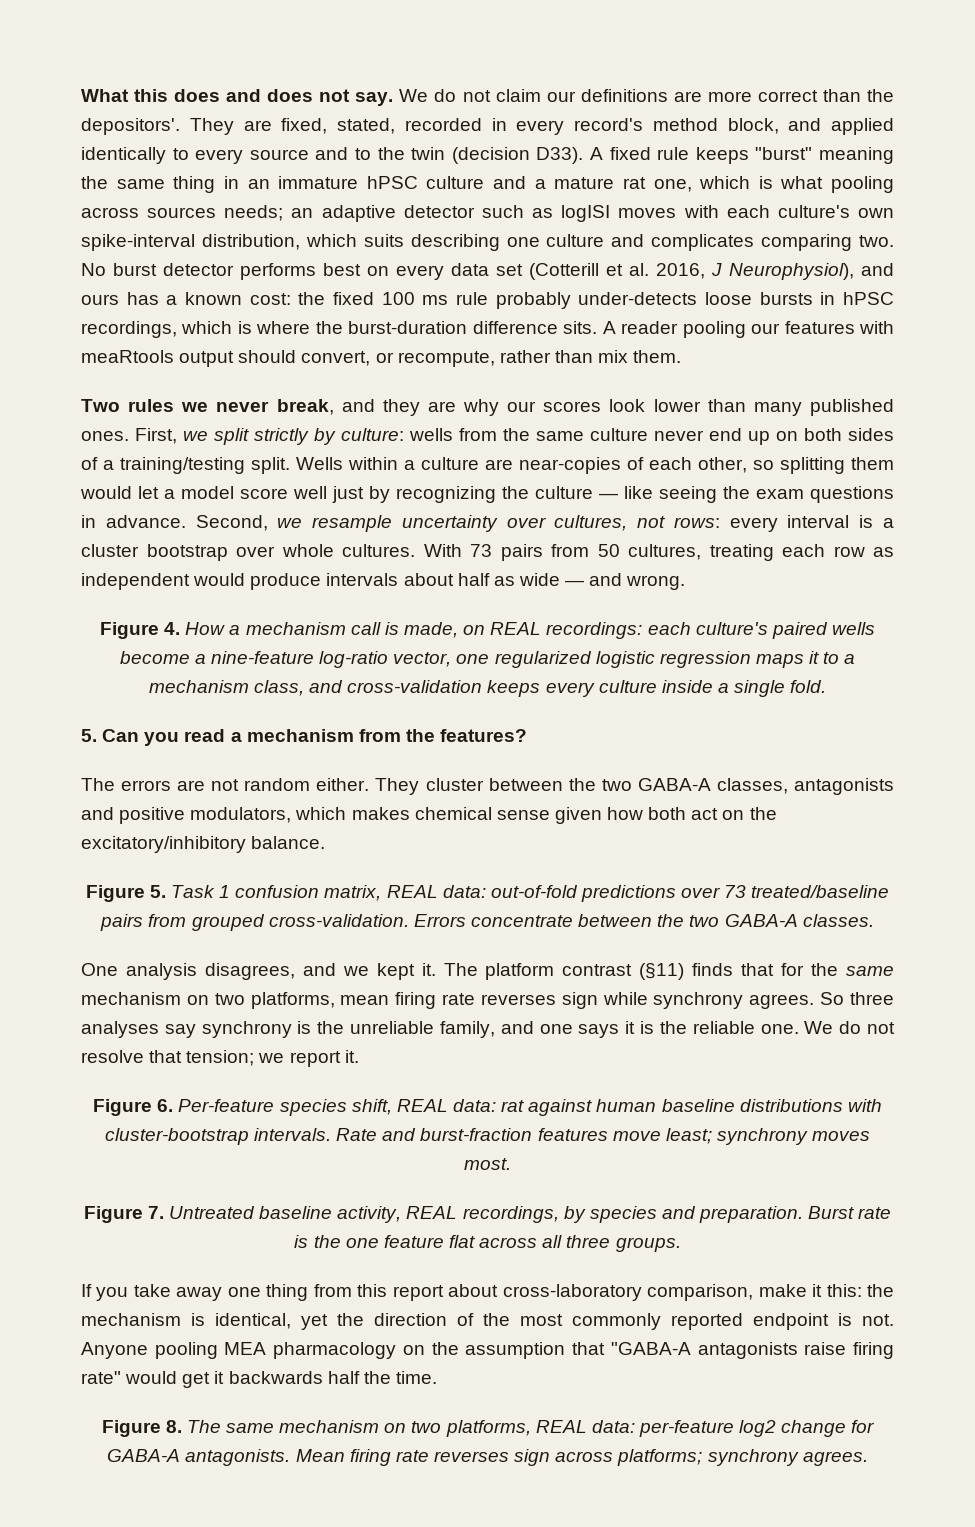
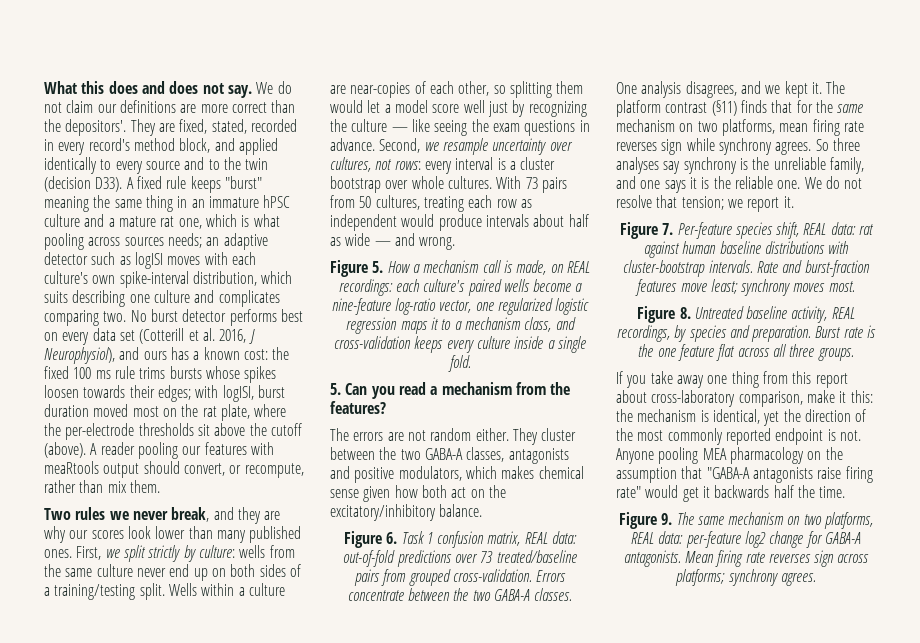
[495,292,894,309] [81,321,598,338] probably under-detects loose bursts in hPSC recordings, which is where the burst-duration difference sits. -> [139,366,277,383] [44,385,285,402] [44,404,287,421] [44,423,302,440] [44,442,86,458] trims bursts whose spikes loosen towards their edges; with logISI, burst duration moved most on the rat plate, where the per-electrode thresholds sit above the cutoff (above).
[164,622,181,635] 4. -> [372,261,384,273] 5.
[149,885,166,898] 5. -> [386,532,398,544] 6.
[157,1099,174,1112] 6. -> [662,223,674,235] 7.
[147,1206,164,1219] 7. -> [679,307,691,319] 8.
[165,1420,182,1433] 8. -> [661,513,673,525] 9.

